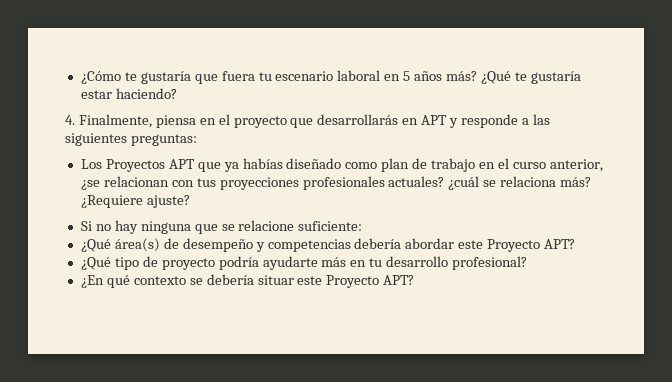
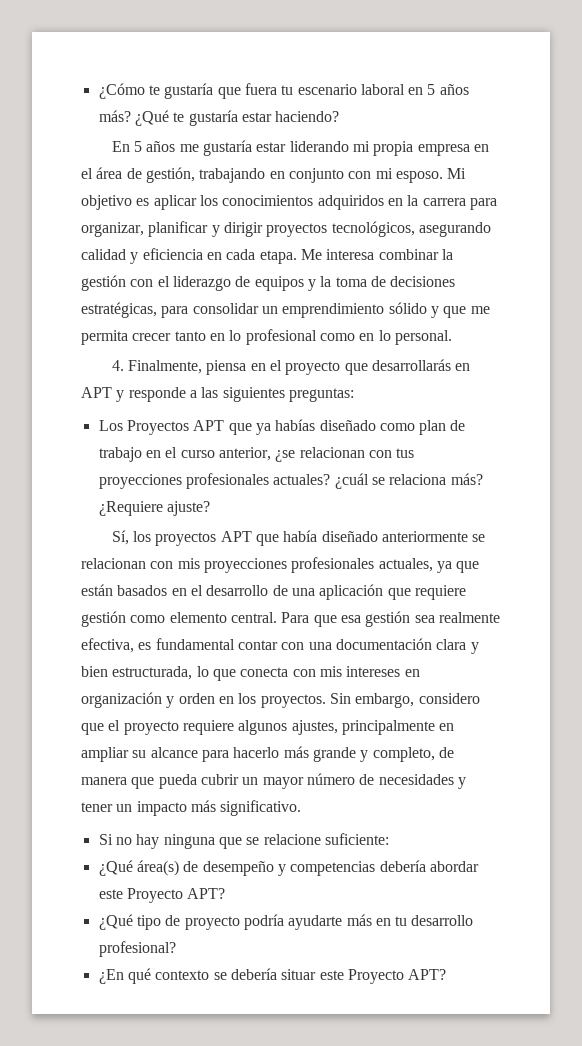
(177, 93) none -> [111,140,489,156] [81,167,467,183] [81,195,497,210] [81,221,491,237] [81,248,453,264] [81,275,456,291] [81,302,490,318] [81,329,452,345] // En 5 años me gustaría estar liderando mi propia empresa en el área de gestión, trabajando en conjunto con mi esposo. Mi objetivo es aplicar los conocimientos adquiridos en la carrera para organizar, planificar y dirigir proyectos tecnológicos, asegurando calidad y eficiencia en cada etapa. Me interesa combinar la gestión con el liderazgo de equipos y la toma de decisiones estratégicas, para consolidar un emprendimiento sólido y que me permita crecer tanto en lo profesional como en lo personal.
(190, 201) none -> [111,530,486,546] [81,557,480,573] [81,584,466,600] [81,611,500,627] [81,638,479,654] [81,666,420,681] [81,692,480,708] [81,720,455,735] [81,746,454,762] [81,773,466,789] [81,800,302,816] // Sí, los proyectos APT que había diseñado anteriormente se relacionan con mis proyecciones profesionales actuales, ya que están basados en el desarrollo de una aplicación que requiere gestión como elemento central. Para que esa gestión sea realmente efectiva, es fundamental contar con una documentación clara y bien estructurada, lo que conecta con mis intereses en organización y orden en los proyectos. Sin embargo, considero que el proyecto requiere algunos ajustes, principalmente en ampliar su alcance para hacerlo más grande y completo, de manera que pueda cubrir un mayor número de necesidades y tener un impacto más significativo.

